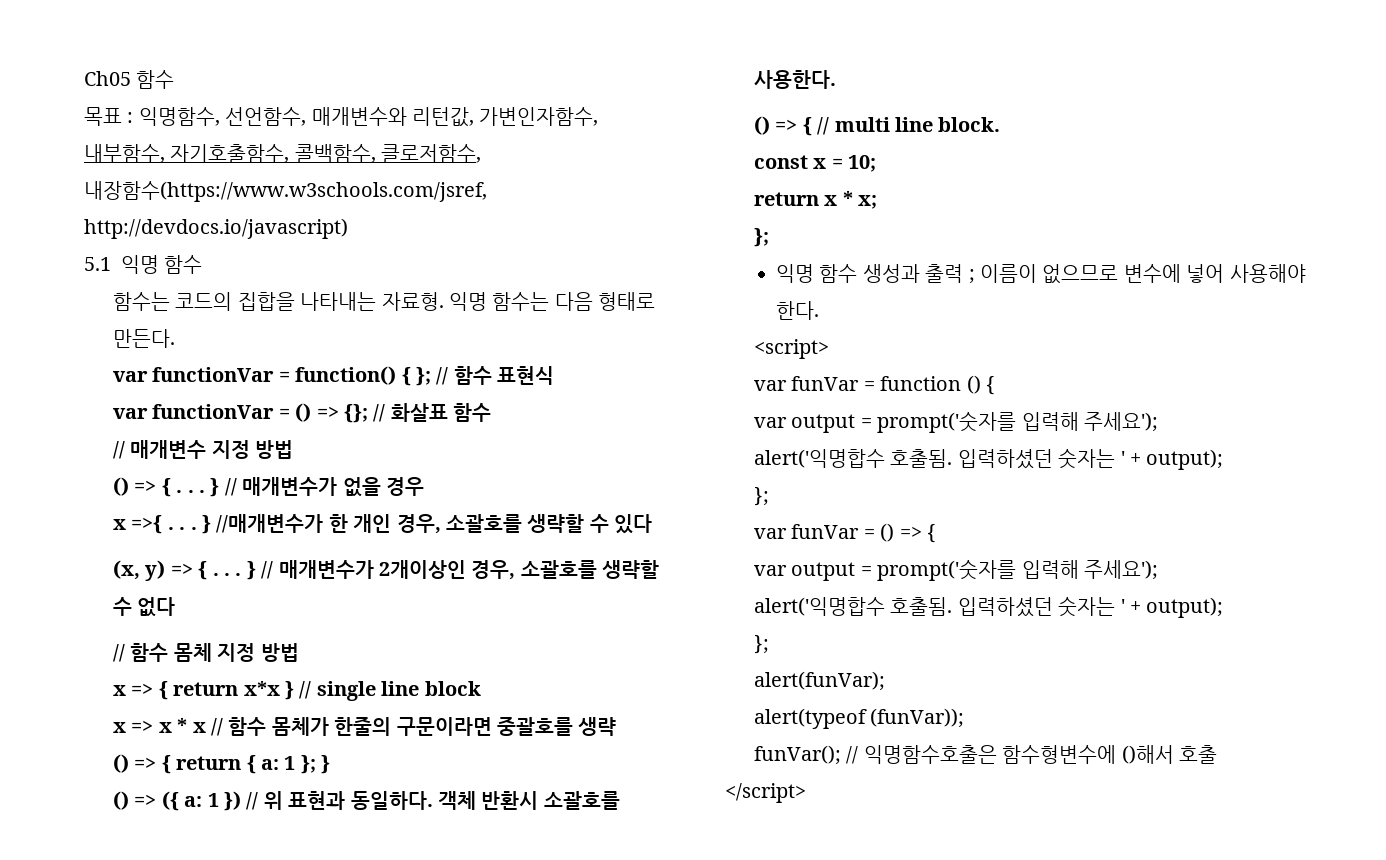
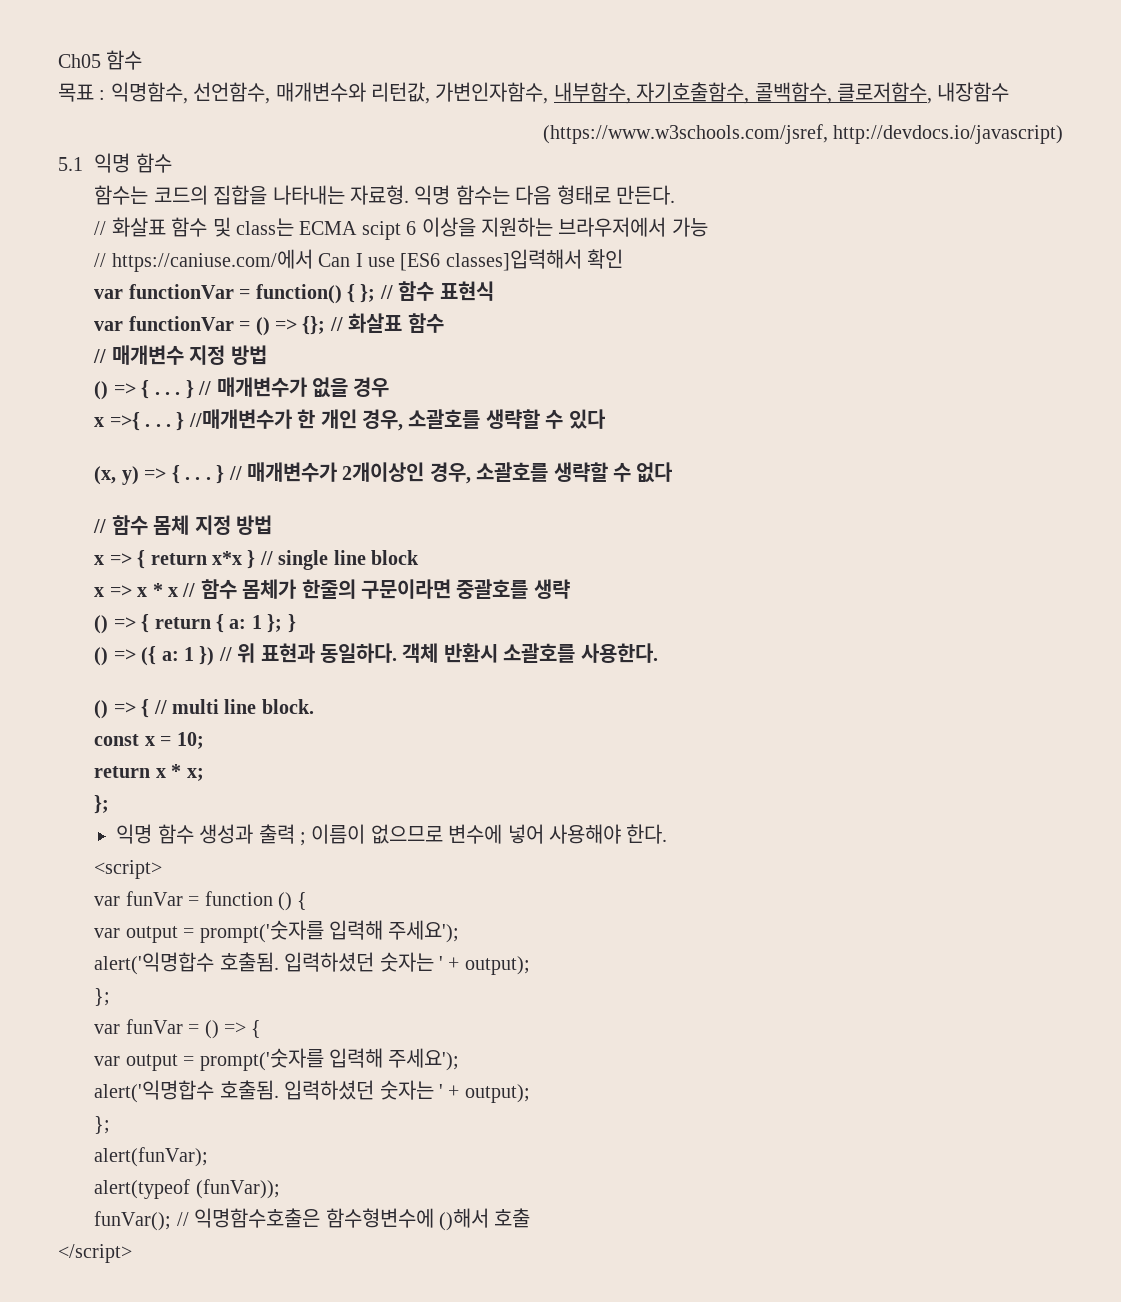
[84,181,487,202] 내장함수(https://www.w3schools.com/jsref, -> [937,82,1010,102] [542,124,828,144] 내장함수 // (https://www.w3schools.com/jsref,
(175, 338) none -> [94,217,708,240] [94,249,624,272] // // 화살표 함수 및 class는 ECMA scipt 6 이상을 지원하는 브라우저에서 가능 // // https://caniuse.com/에서 Can I use [ES6 classes]입력해서 확인

